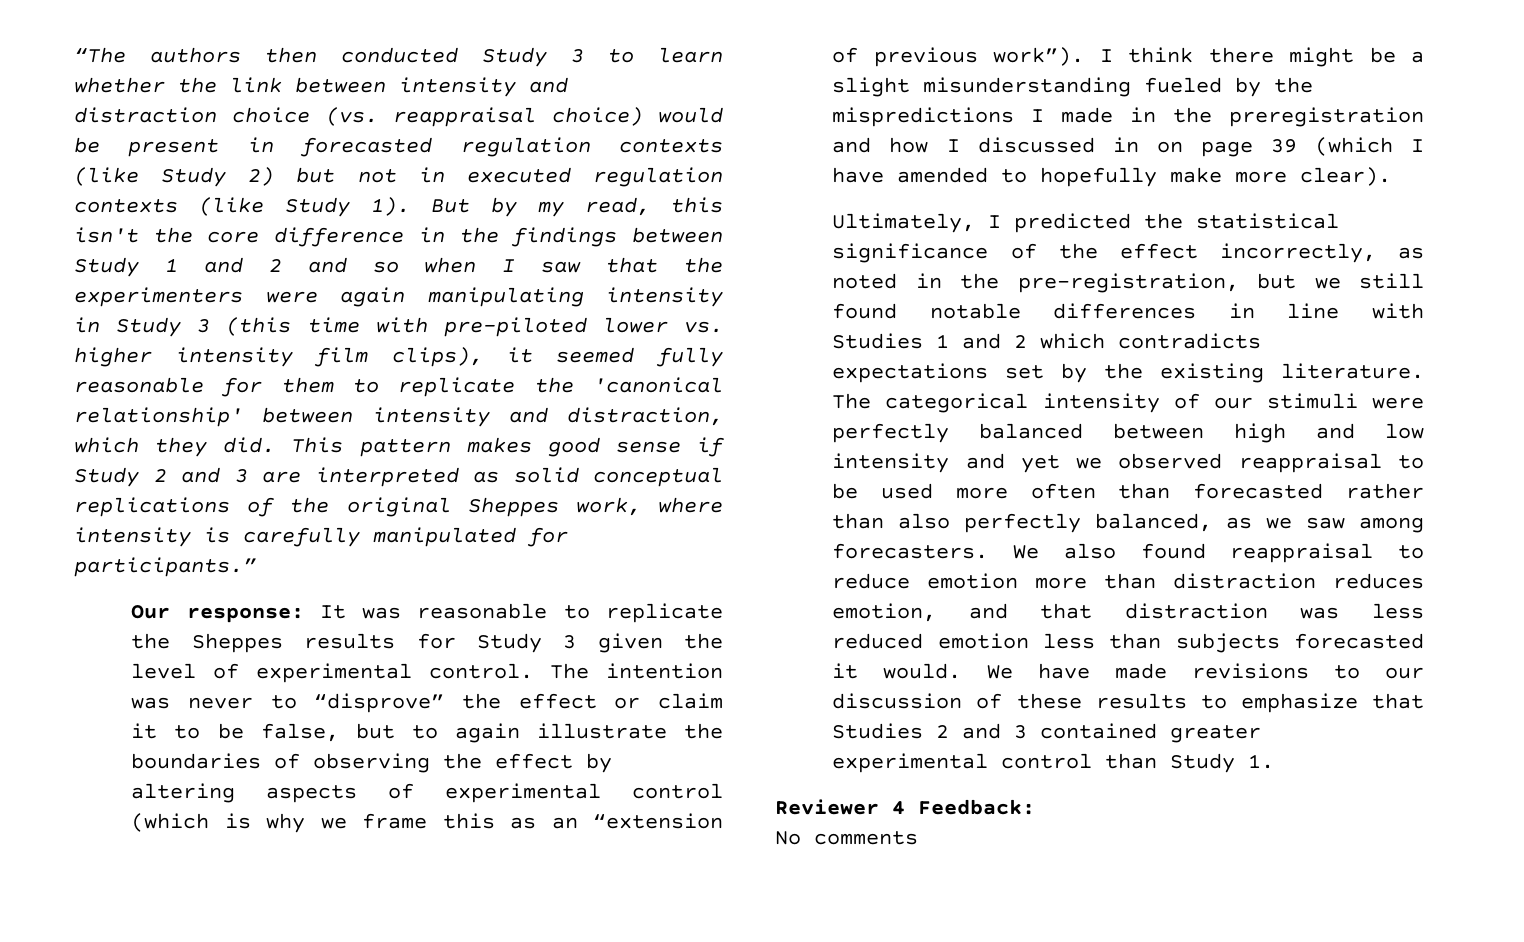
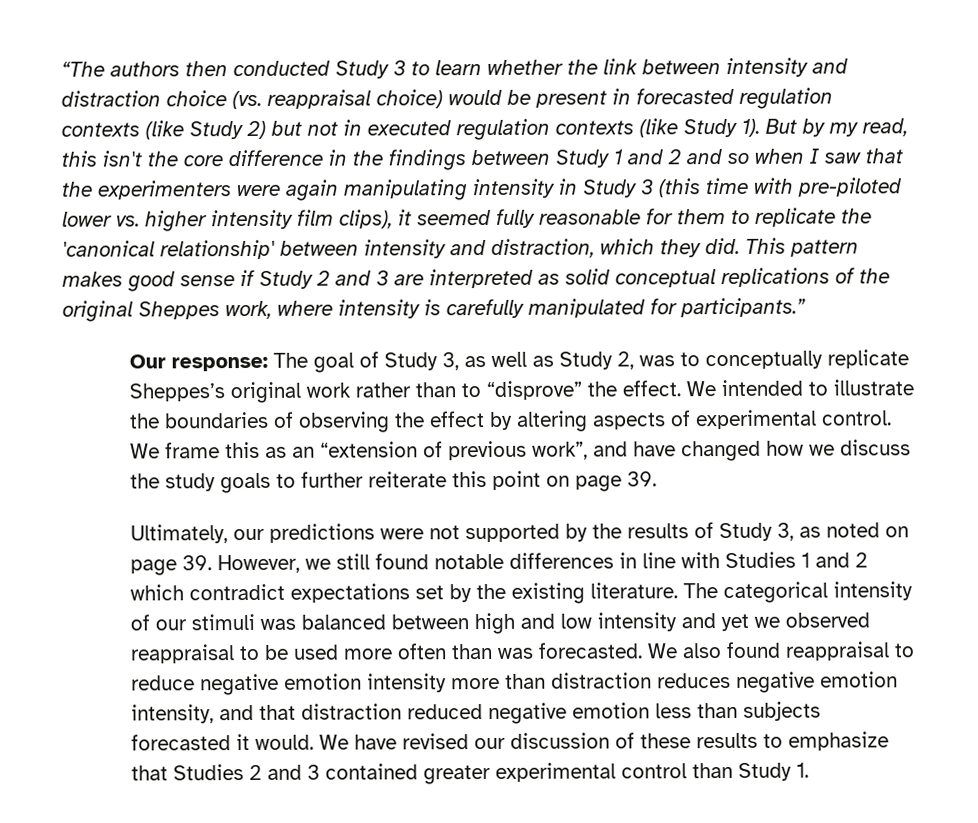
[319,603,723,623] [131,633,723,653] [131,663,723,683] [131,693,723,713] [131,723,520,743] It was reasonable to replicate the Sheppes results for Study 3 given the level of experimental control. The intention was never to “disprove” the effect or claim it to be false, but to again -> [273,349,910,373] [129,379,829,404] The goal of Study 3, as well as Study 2, was to conceptually replicate Sheppes’s original work rather than to “disprove” the effect. We intended to
[632,783,724,799] [131,813,347,833] control (which is why we -> [821,410,893,426] [130,443,161,459] control. We
[993,47,1424,67] [832,77,1314,97] [832,107,1424,127] [832,137,1424,157] [832,167,1392,187] [832,213,1340,233] [832,243,1424,263] [832,273,1297,293] work”). I think there might be a slight misunderstanding fueled by the mispredictions I made in the preregistration and how I discussed in on page 39 (which I have amended to hopefully make more clear). // Ultimately, I predicted the statistical significance of the effect incorrectly, as noted in the pre-registration, but -> [532,439,912,462] [130,470,658,494] [130,522,910,544] [130,554,301,576] work”, and have changed how we discuss the study goals to further reiterate this point on page 39. // Ultimately, our predictions were not supported by the results of Study 3, as noted on page 39. However,
[1118,333,1262,349] contradicts -> [189,583,286,601] contradict
[1372,397,1424,409] [832,423,950,443] were perfectly -> [260,618,297,630] was
[1193,483,1424,499] [832,513,1424,533] [832,543,989,559] forecasted rather than also perfectly balanced, as we saw among forecasters. -> [497,642,644,659] was forecasted.
[927,573,1019,589] emotion -> [200,673,448,696] negative emotion intensity
[832,603,1424,622] [832,633,924,649] emotion, and that distraction was less reduced -> [736,671,899,693] [131,702,568,725] negative emotion intensity, and that distraction reduced negative
[1114,663,1360,679] made revisions to -> [402,733,470,750] revised
[775,799,1035,815] [775,831,918,845] // Reviewer 4 Feedback: // No comments -> (810, 770) none

